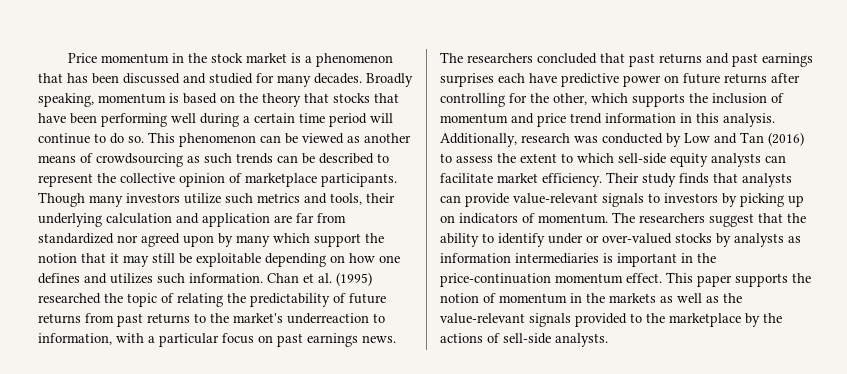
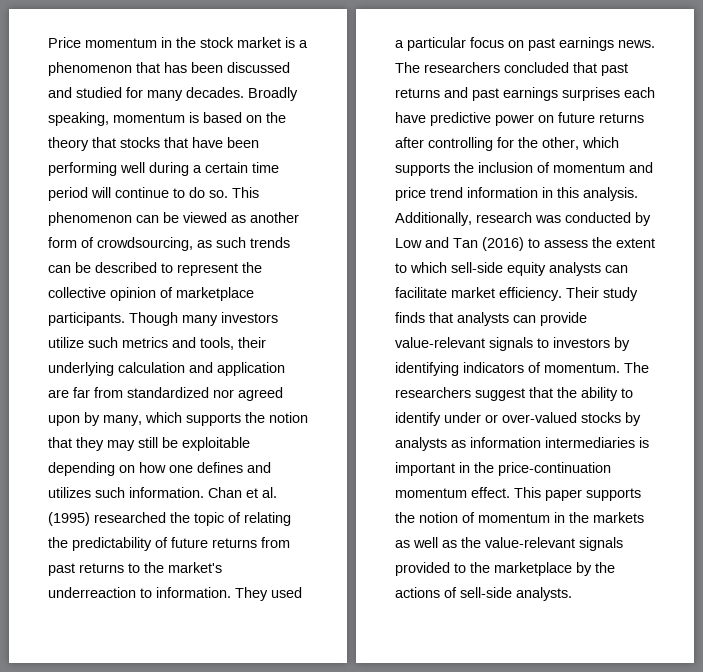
[38,153,183,167] means of crowdsourcing -> [48,237,193,251] form of crowdsourcing,
[236,233,361,247] many which support -> [103,412,241,426] many, which supports
[110,253,119,263] it -> [76,437,104,451] they
[38,333,144,345] information, with -> [156,587,302,601] information. They used
[740,193,804,207] [440,215,455,223] picking up on -> [395,362,459,376] identifying

